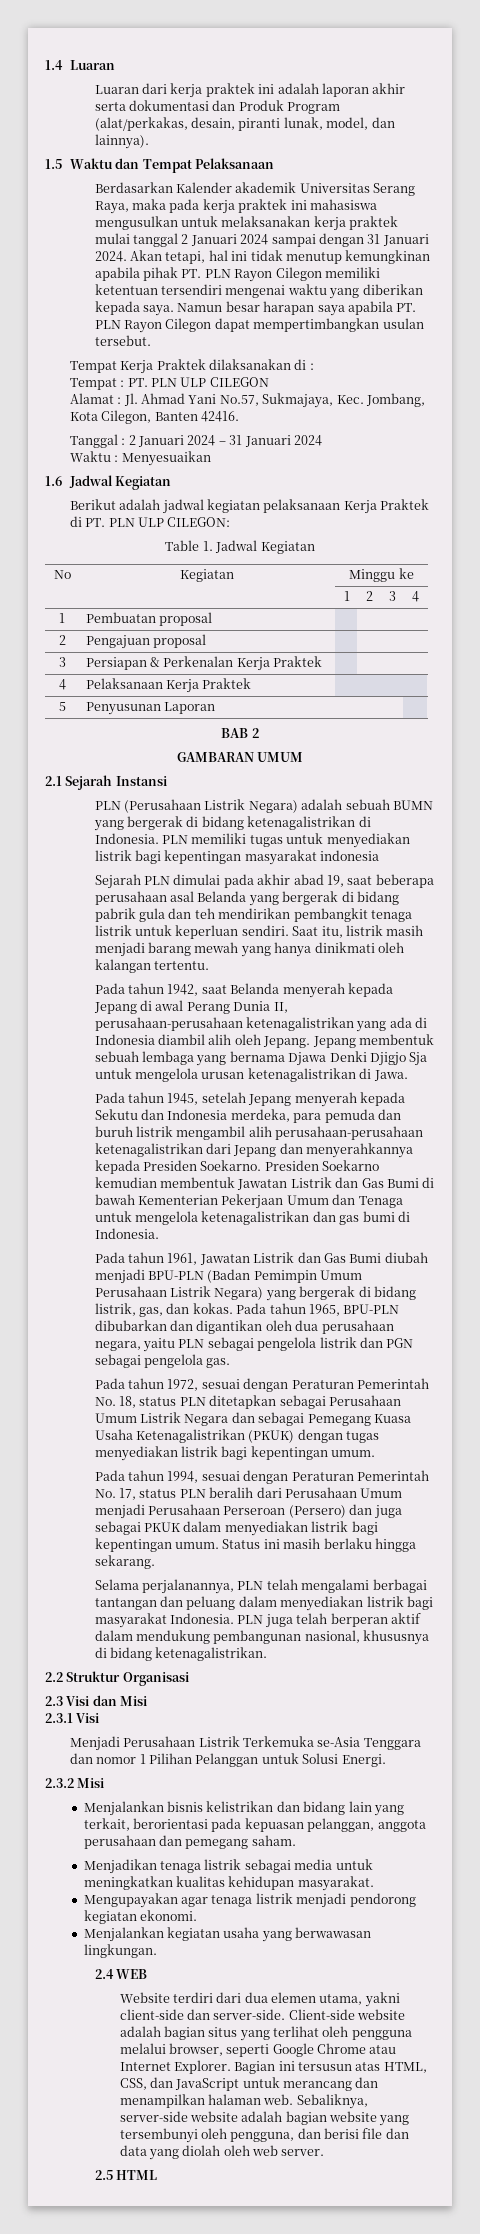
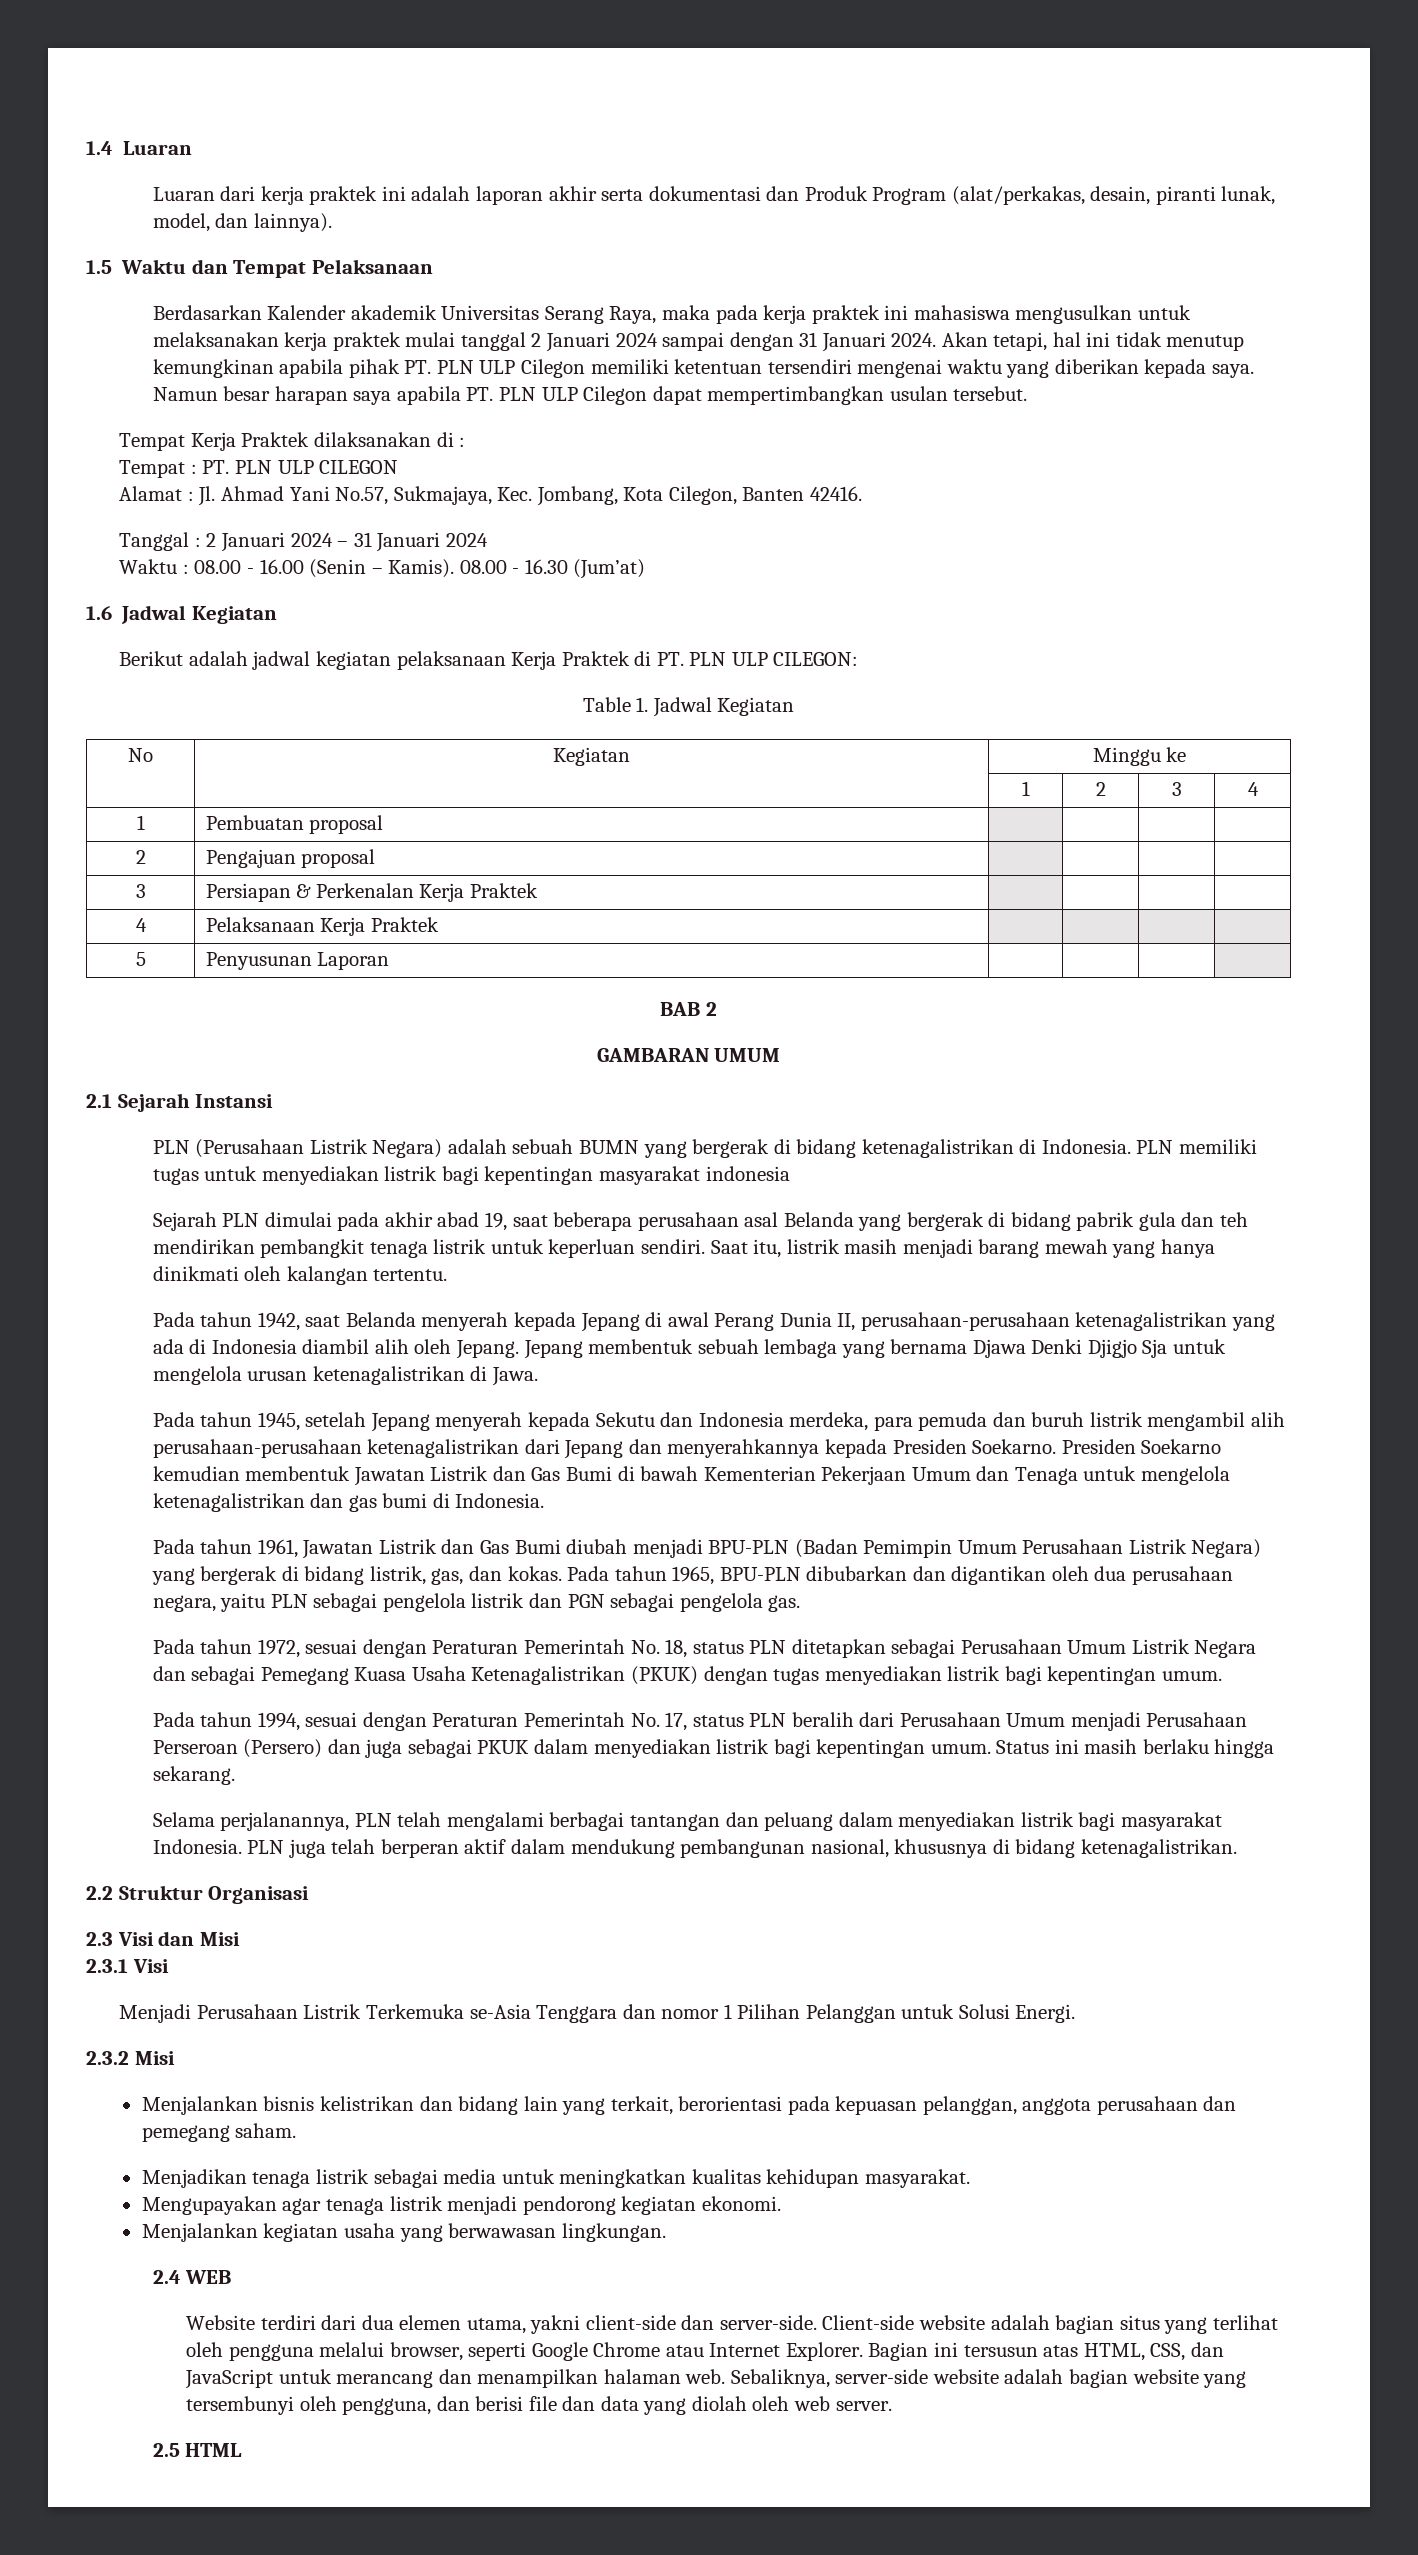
[234,269,273,282] Rayon -> [479,360,516,374] ULP
[124,320,163,333] Rayon -> [541,387,578,401] ULP
[121,451,211,466] Menyesuaikan -> [194,559,646,579] 08.00 - 16.00 (Senin – Kamis). 08.00 - 16.30 (Jum’at)

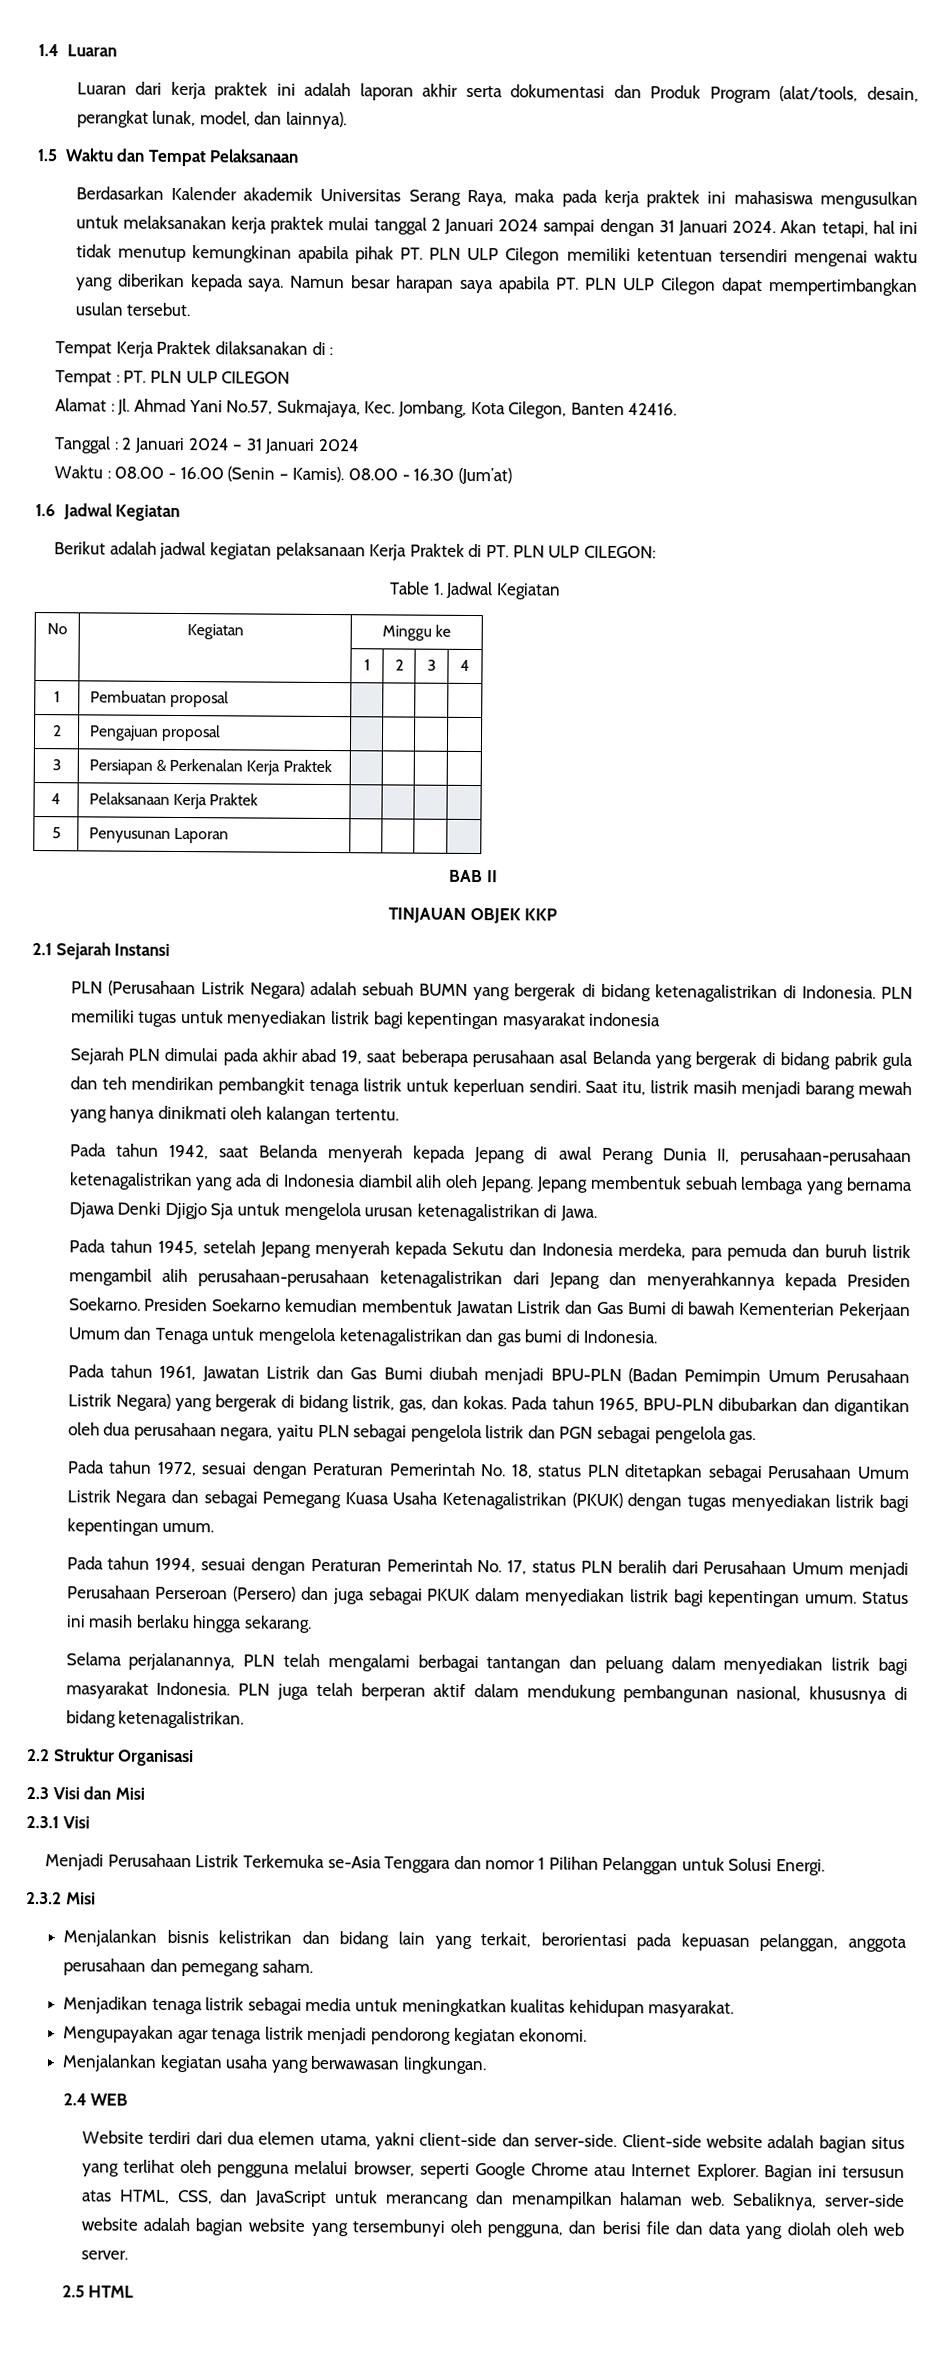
[951,186,1216,205] (alat/perkakas, desain, piranti -> [779,86,919,103] [76,110,149,128] (alat/tools, desain, perangkat
[705,1002,717,1016] [596,1048,781,1062] 2 // GAMBARAN UMUM -> [486,870,498,883] [387,907,558,924] II // TINJAUAN OBJEK KKP

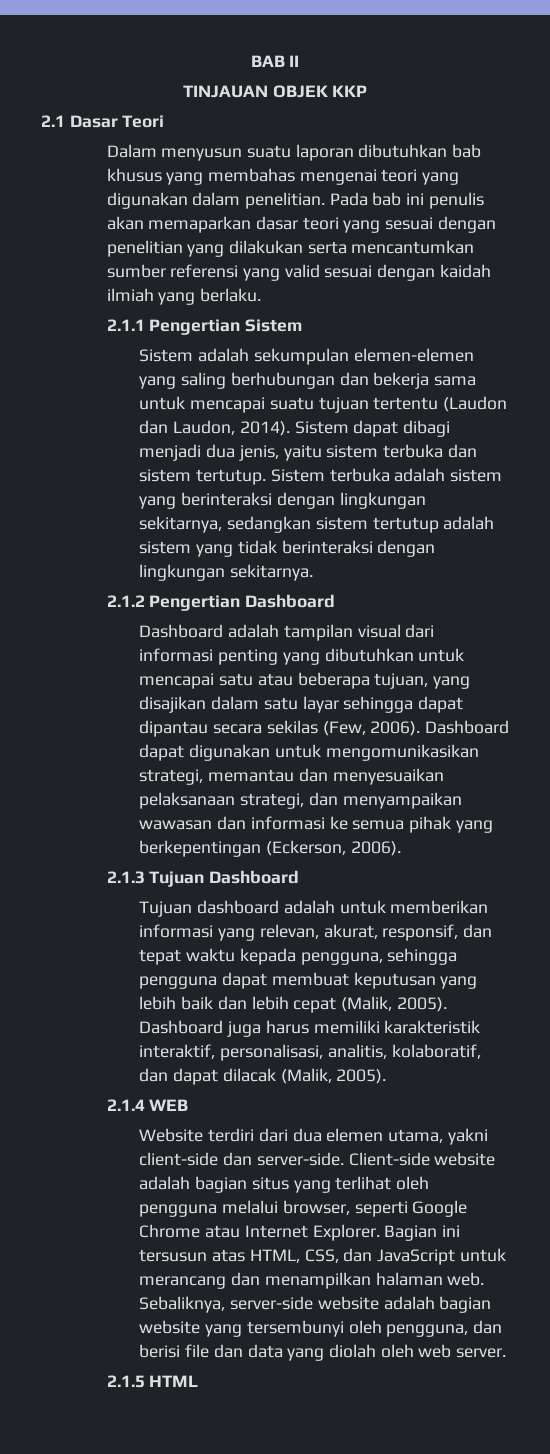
[38,44,117,57] [76,81,919,104] [76,110,347,130] [37,148,300,167] [75,186,918,210] [75,215,918,238] [75,244,918,267] [75,273,918,297] [74,302,191,317] [55,340,334,358] [55,370,291,387] [55,398,678,419] [54,436,360,454] [54,465,512,485] [35,503,181,522] [54,541,656,561] [389,581,561,600] [46,623,68,635] [186,624,244,640] [381,624,452,641] [363,659,371,671] [394,659,404,671] [427,659,436,671] [460,659,470,671] [53,691,61,703] [89,690,230,708] [52,725,62,737] [88,724,222,742] [51,759,61,771] [88,758,332,776] [51,793,61,805] [88,792,259,810] [51,827,61,839] [88,827,230,844] 1.4 Luaran // Luaran dari kerja praktek ini adalah laporan akhir serta dokumentasi dan Produk Program (alat/tools, desain, perangkat lunak, model, dan lainnya). // 1.5 Waktu dan Tempat Pelaksanaan // Berdasarkan Kalender akademik Universitas Serang Raya, maka pada kerja praktek ini mahasiswa mengusulkan untuk melaksanakan kerja praktek mulai tanggal 2 Januari 2024 sampai dengan 31 Januari 2024. Akan tetapi, hal ini tidak menutup kemungkinan apabila pihak PT. PLN ULP Cilegon memiliki ketentuan tersendiri mengenai waktu yang diberikan kepada saya. Namun besar harapan saya apabila PT. PLN ULP Cilegon dapat mempertimbangkan usulan tersebut. // Tempat Kerja Praktek dilaksanakan di : // Tempat : PT. PLN ULP CILEGON // Alamat : Jl. Ahmad Yani No.57, Sukmajaya, Kec. Jombang, Kota Cilegon, Banten 42416. // Tanggal : 2 Januari 2024 – 31 Januari 2024 // Waktu : 08.00 - 16.00 (Senin – Kamis). 08.00 - 16.30 (Jum’at) // 1.6 Jadwal Kegiatan // Berikut adalah jadwal kegiatan pelaksanaan Kerja Praktek di PT. PLN ULP CILEGON: // Table 1. Jadwal Kegiatan // No | Kegiatan | Minggu ke // | | 1 | 2 | 3 | 4 // 1 | Pembuatan proposal | | | | // 2 | Pengajuan proposal | | | | // 3 | Persiapan & Perkenalan Kerja Praktek | | | | // 4 | Pelaksanaan Kerja Praktek | | | | // 5 | Penyusunan Laporan | | | | // -> (250, 61) none
[55,942,171,960] [70,980,913,1003] [70,1009,662,1030] [69,1047,914,1071] [69,1076,912,1099] [69,1105,399,1125] [69,1143,912,1166] [68,1172,914,1195] [68,1201,597,1222] [68,1239,911,1262] [68,1268,911,1291] [68,1297,912,1320] [67,1326,658,1347] [67,1364,911,1386] [67,1393,911,1416] [67,1422,757,1444] [66,1460,910,1482] [66,1489,909,1512] [66,1518,215,1536] [66,1556,910,1579] [66,1585,910,1608] [65,1614,312,1633] [65,1652,908,1675] [65,1681,908,1704] [65,1710,245,1729] [27,1748,195,1767] [26,1786,145,1800] [26,1815,90,1829] [45,1853,825,1876] [26,1891,96,1905] [62,1929,907,1952] [62,1958,313,1977] [62,1996,735,2018] [62,2025,588,2046] [61,2054,487,2075] [62,2093,87,2106] Sejarah Instansi // PLN (Perusahaan Listrik Negara) adalah sebuah BUMN yang bergerak di bidang ketenagalistrikan di Indonesia. PLN memiliki tugas untuk menyediakan listrik bagi kepentingan masyarakat indonesia // Sejarah PLN dimulai pada akhir abad 19, saat beberapa perusahaan asal Belanda yang bergerak di bidang pabrik gula dan teh mendirikan pembangkit tenaga listrik untuk keperluan sendiri. Saat itu, listrik masih menjadi barang mewah yang hanya dinikmati oleh kalangan tertentu. // Pada tahun 1942, saat Belanda menyerah kepada Jepang di awal Perang Dunia II, perusahaan-perusahaan ketenagalistrikan yang ada di Indonesia diambil alih oleh Jepang. Jepang membentuk sebuah lembaga yang bernama Djawa Denki Djigjo Sja untuk mengelola urusan ketenagalistrikan di Jawa. // Pada tahun 1945, setelah Jepang menyerah kepada Sekutu dan Indonesia merdeka, para pemuda dan buruh listrik mengambil alih perusahaan-perusahaan ketenagalistrikan dari Jepang dan menyerahkannya kepada Presiden Soekarno. Presiden Soekarno kemudian membentuk Jawatan Listrik dan Gas Bumi di bawah Kementerian Pekerjaan Umum dan Tenaga untuk mengelola ketenagalistrikan dan gas bumi di Indonesia. // Pada tahun 1961, Jawatan Listrik dan Gas Bumi diubah menjadi BPU-PLN (Badan Pemimpin Umum Perusahaan Listrik Negara) yang bergerak di bidang listrik, gas, dan kokas. Pada tahun 1965, BPU-PLN dibubarkan dan digantikan oleh dua perusahaan negara, yaitu PLN sebagai pengelola listrik dan PGN sebagai pengelola gas. // Pada tahun 1972, sesuai dengan Peraturan Pemerintah No. 18, status PLN ditetapkan sebagai Perusahaan Umum Listrik Negara dan sebagai Pemegang Kuasa Usaha Ketenagalistrikan (PKUK) dengan tugas menyediakan listrik bagi kepentingan umum. // Pada tahun 1994, sesuai dengan Peraturan Pemerintah No. 17, status PLN beralih dari Perusahaan Umum menjadi Perusahaan Perseroan (Persero) dan juga sebagai PKUK dalam menyediakan listrik bagi kepentingan umum. Status ini masih berlaku hingga sekarang. // Selama perjalanannya, PLN telah mengalami berbagai tantangan dan peluang dalam menyediakan listrik bagi masyarakat Indonesia. PLN juga telah berperan aktif dalam mendukung pembangunan nasional, khususnya di bidang ketenagalistrikan. // 2.2 Struktur Organisasi // 2.3 Visi dan Misi // 2.3.1 Visi // Menjadi Perusahaan Listrik Terkemuka se-Asia Tenggara dan nomor 1 Pilihan Pelanggan untuk Solusi Energi. // 2.3.2 Misi // Menjalankan bisnis kelistrikan dan bidang lain yang terkait, berorientasi pada kepuasan pelanggan, anggota perusahaan dan pemegang saham. // Menjadikan tenaga listrik sebagai media untuk meningkatkan kualitas kehidupan masyarakat. // Mengupayakan agar tenaga listrik menjadi pendorong kegiatan ekonomi. // Menjalankan kegiatan usaha yang berwawasan lingkungan. // 2.4 -> [69,115,165,128] [106,144,482,161] [106,168,460,185] [106,192,484,209] [106,216,496,233] [106,240,475,257] [106,264,491,281] [106,288,262,305] [106,319,303,335] [139,348,474,365] [139,372,476,389] [139,396,507,413] [139,420,450,437] [139,444,477,461] [139,468,502,485] [139,492,426,509] [139,516,495,533] [139,540,436,557] [139,564,314,581] [106,594,336,611] [139,624,435,641] [139,648,465,665] [139,672,470,689] [139,696,463,713] [139,720,509,737] [139,744,479,761] [139,768,444,785] [139,792,462,809] [139,816,493,833] [139,840,401,857] [106,870,300,887] [139,900,489,917] [139,924,492,941] [139,948,458,965] [139,972,478,989] [139,996,447,1013] [139,1020,481,1037] [139,1044,481,1061] [139,1068,387,1085] [106,1099,145,1111] Dasar Teori // Dalam menyusun suatu laporan dibutuhkan bab khusus yang membahas mengenai teori yang digunakan dalam penelitian. Pada bab ini penulis akan memaparkan dasar teori yang sesuai dengan penelitian yang dilakukan serta mencantumkan sumber referensi yang valid sesuai dengan kaidah ilmiah yang berlaku. // 2.1.1 Pengertian Sistem // Sistem adalah sekumpulan elemen-elemen yang saling berhubungan dan bekerja sama untuk mencapai suatu tujuan tertentu (Laudon dan Laudon, 2014). Sistem dapat dibagi menjadi dua jenis, yaitu sistem terbuka dan sistem tertutup. Sistem terbuka adalah sistem yang berinteraksi dengan lingkungan sekitarnya, sedangkan sistem tertutup adalah sistem yang tidak berinteraksi dengan lingkungan sekitarnya. // 2.1.2 Pengertian Dashboard // Dashboard adalah tampilan visual dari informasi penting yang dibutuhkan untuk mencapai satu atau beberapa tujuan, yang disajikan dalam satu layar sehingga dapat dipantau secara sekilas (Few, 2006). Dashboard dapat digunakan untuk mengomunikasikan strategi, memantau dan menyesuaikan pelaksanaan strategi, dan menyampaikan wawasan dan informasi ke semua pihak yang berkepentingan (Eckerson, 2006). // 2.1.3 Tujuan Dashboard // Tujuan dashboard adalah untuk memberikan informasi yang relevan, akurat, responsif, dan tepat waktu kepada pengguna, sehingga pengguna dapat membuat keputusan yang lebih baik dan lebih cepat (Malik, 2005). Dashboard juga harus memiliki karakteristik interaktif, personalisasi, analitis, kolaboratif, dan dapat dilacak (Malik, 2005). // 2.1.4
[61,2285,85,2298] 2.5 -> [106,1375,145,1388] 2.1.5

